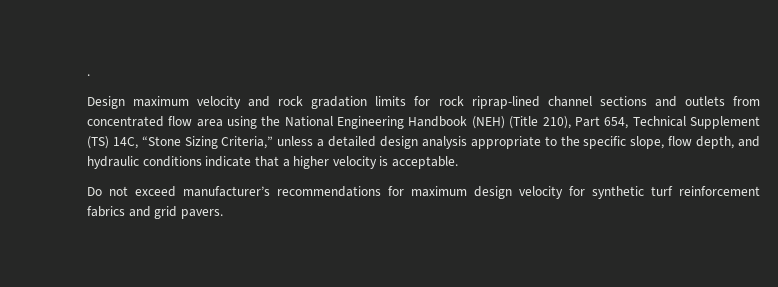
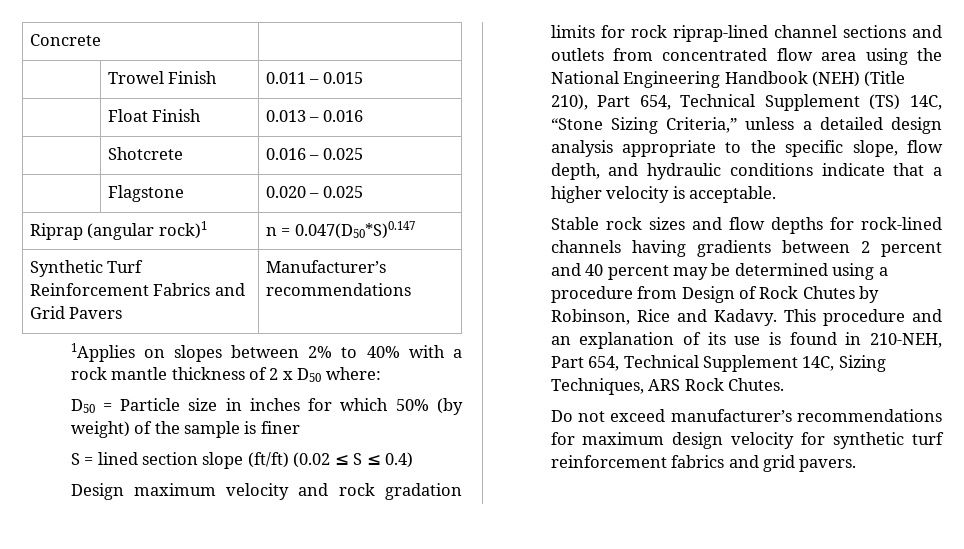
[86,74,90,76] . -> [29,34,101,46] [107,71,218,84] [265,72,363,84] [107,109,202,122] [265,110,363,122] [107,147,183,160] [265,148,363,160] [107,185,184,202] [265,186,363,198] [29,221,207,240] [265,221,415,239] [29,260,144,277] [29,283,245,296] [29,306,123,319] [265,260,386,273] [265,283,411,296] [70,343,463,362] [70,367,381,382] [70,398,463,415] [70,421,300,438] [70,452,414,469] Concrete | // | Trowel Finish | 0.011 – 0.015 // | Float Finish | 0.013 – 0.016 // | Shotcrete | 0.016 – 0.025 // | Flagstone | 0.020 – 0.025 // Riprap (angular rock)1 | n = 0.047(D50*S)0.147 // Synthetic Turf Reinforcement Fabrics and Grid Pavers | Manufacturer’s recommendations // 1Applies on slopes between 2% to 40% with a rock mantle thickness of 2 x D50 where: // D50 = Particle size in inches for which 50% (by weight) of the sample is finer // S = lined section slope (ft/ft) (0.02 ≤ S ≤ 0.4)
(459, 162) none -> [550,217,942,234] [550,240,942,257] [550,263,888,280] [550,286,880,303] [550,309,942,326] [550,332,943,349] [550,355,886,372] [550,378,784,395] // Stable rock sizes and flow depths for rock-lined channels having gradients between 2 percent and 40 percent may be determined using a procedure from Design of Rock Chutes by Robinson, Rice and Kadavy. This procedure and an explanation of its use is found in 210-NEH, Part 654, Technical Supplement 14C, Sizing Techniques, ARS Rock Chutes.

